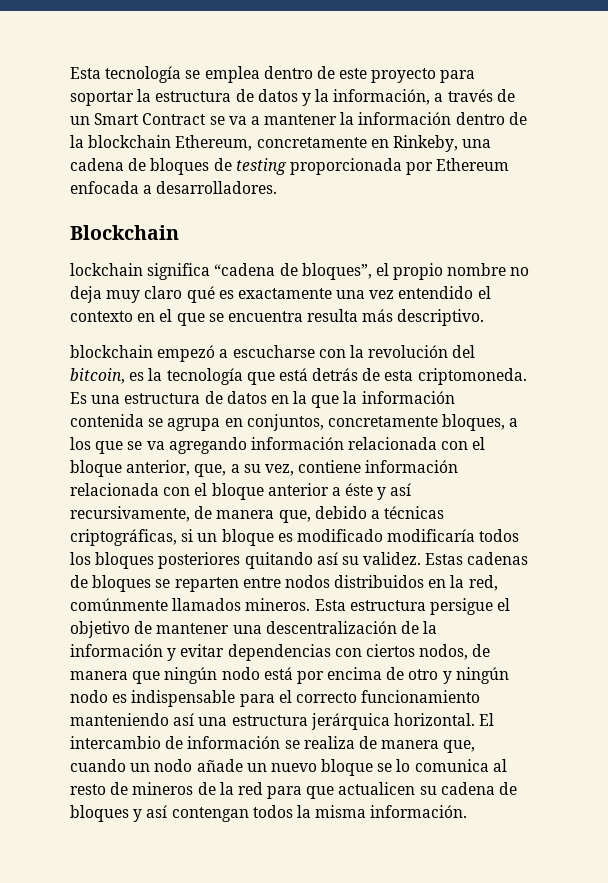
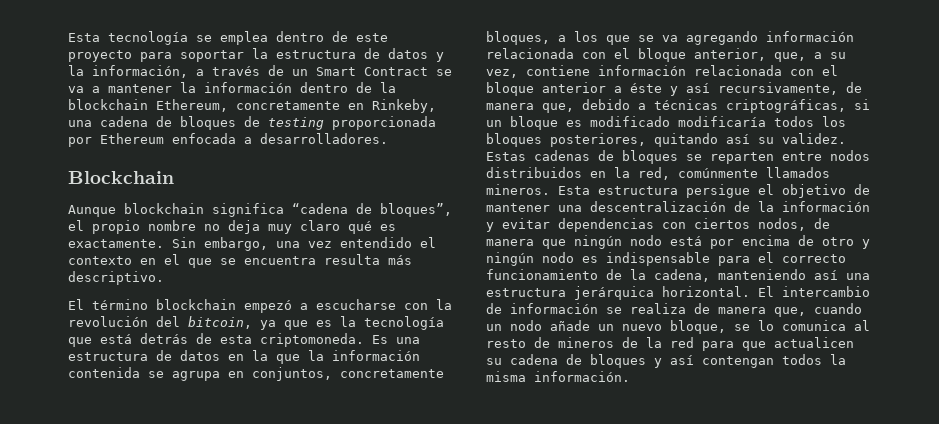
[70,263,143,276] lockchain -> [68,203,204,217] Aunque blockchain
[237,288,332,299] exactamente -> [68,237,268,251] exactamente. Sin embargo,
(485, 317) none -> [68,299,148,310] El término
(125, 376) none -> [260,320,308,330] ya que
[158,552,241,569] posteriores -> [550,133,646,147] posteriores,
(481, 696) none -> [606,269,710,282] de la cadena,
[321,759,374,776] bloque -> [670,320,726,334] bloque,

